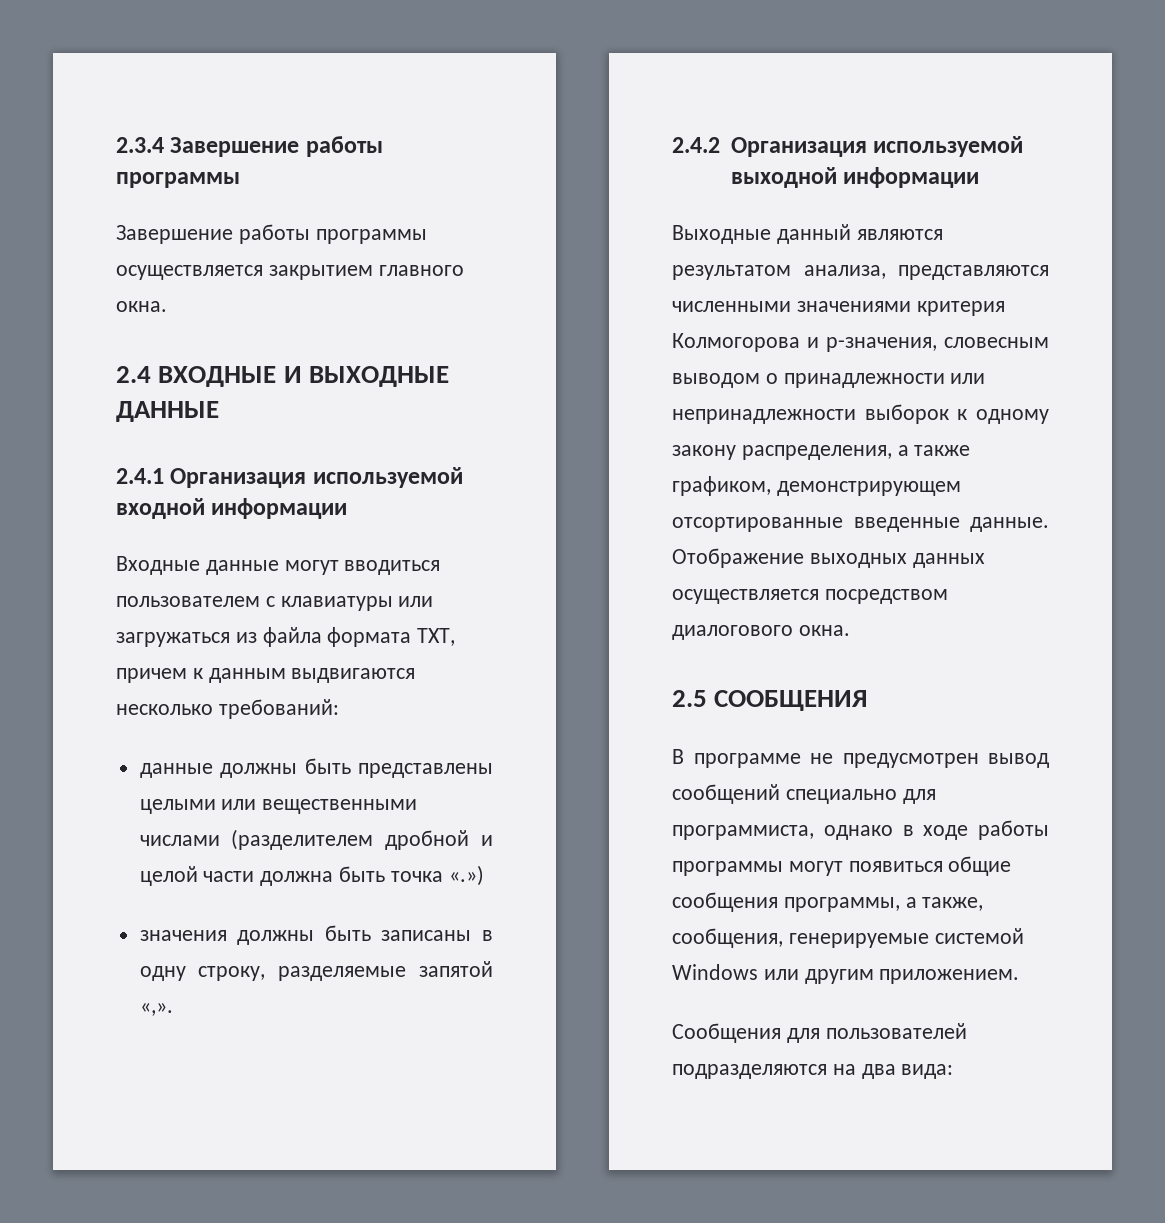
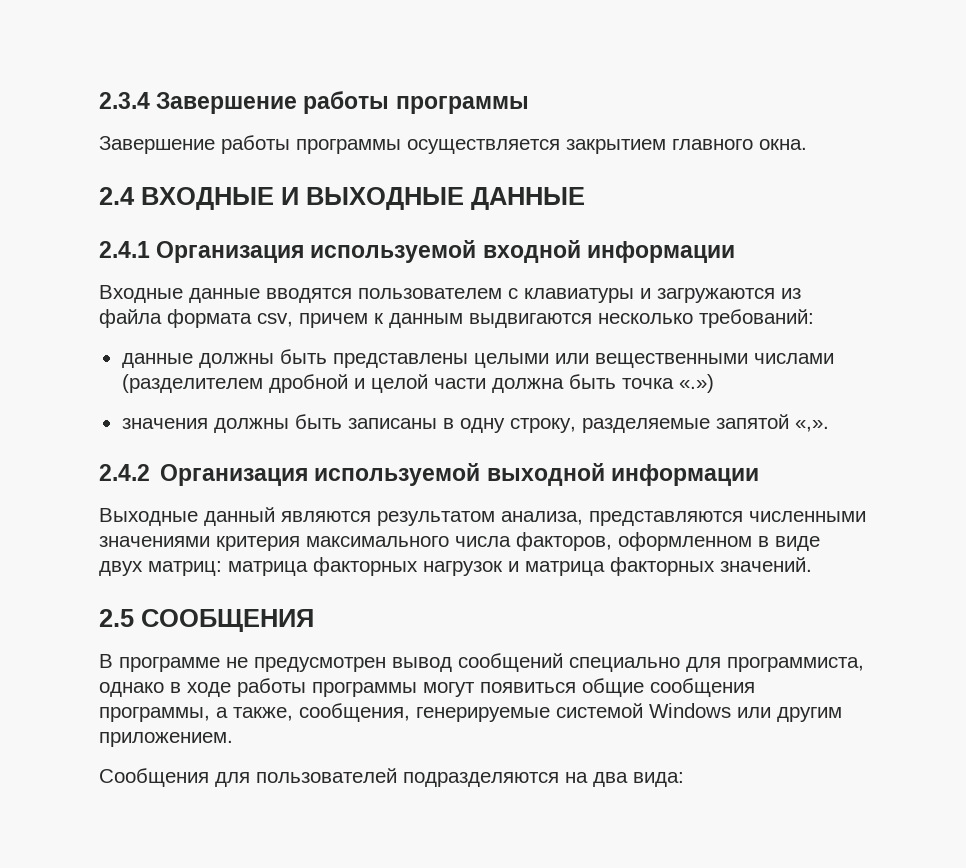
[284,560,441,575] могут вводиться -> [266,288,352,303] вводятся
[398,596,434,607] [116,632,230,647] или загружаться -> [640,288,775,303] и загружаются
[417,628,456,646] TXT, -> [257,313,293,327] csv,
[672,333,1049,352] [672,373,986,388] [672,404,1049,424] [672,445,971,460] [672,476,961,496] [672,517,1049,532] [672,548,985,568] [672,589,948,604] [672,625,850,640] Колмогорова и p-значения, словесным выводом о принадлежности или непринадлежности выборок к одному закону распределения, а также графиком, демонстрирующем отсортированные введенные данные. Отображение выходных данных осуществляется посредством диалогового окна. -> [306,532,820,551] [99,557,812,576] максимального числа факторов, оформленном в виде двух матриц: матрица факторных нагрузок и матрица факторных значений.

